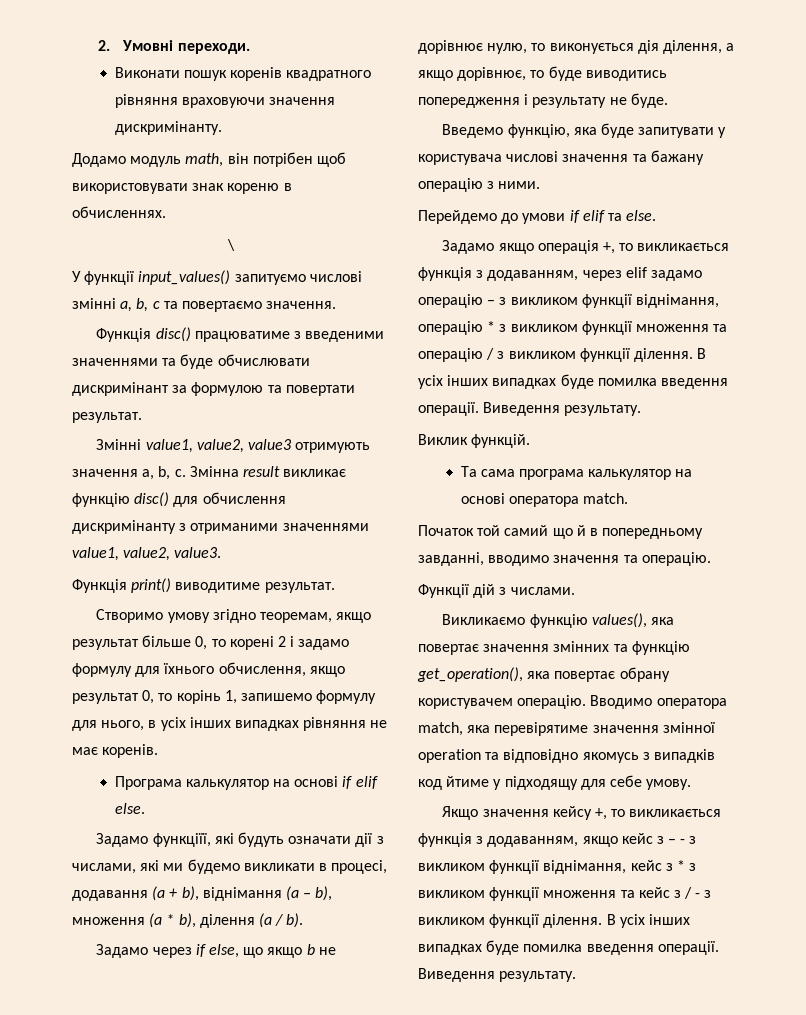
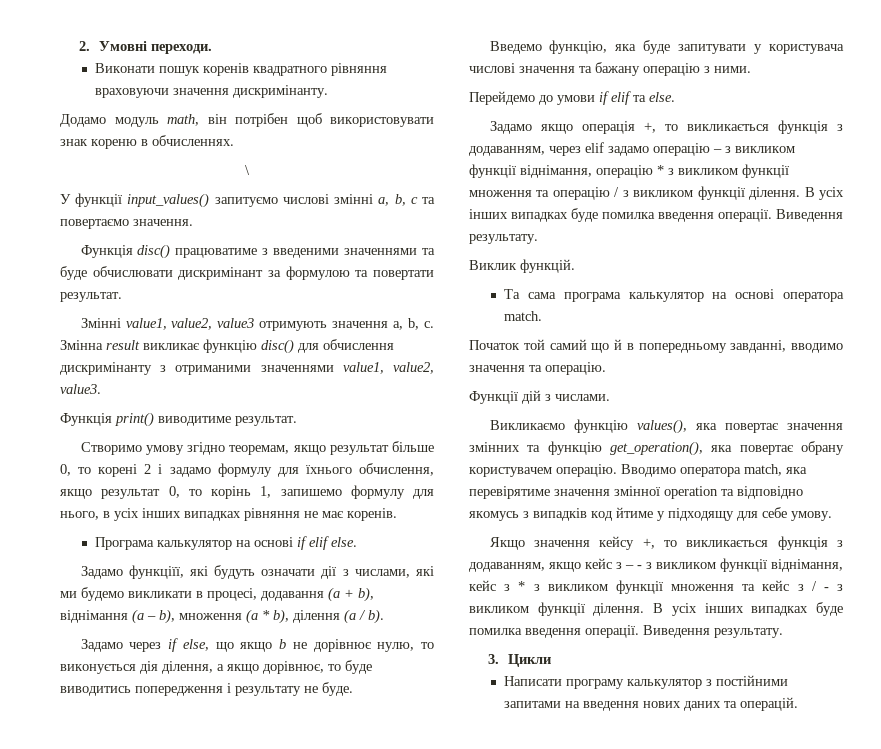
(577, 976) none -> [488,654,551,667] [504,675,789,689] [504,697,799,711] // 3. Цикли // Написати програму калькулятор з постійними запитами на введення нових даних та операцій.

